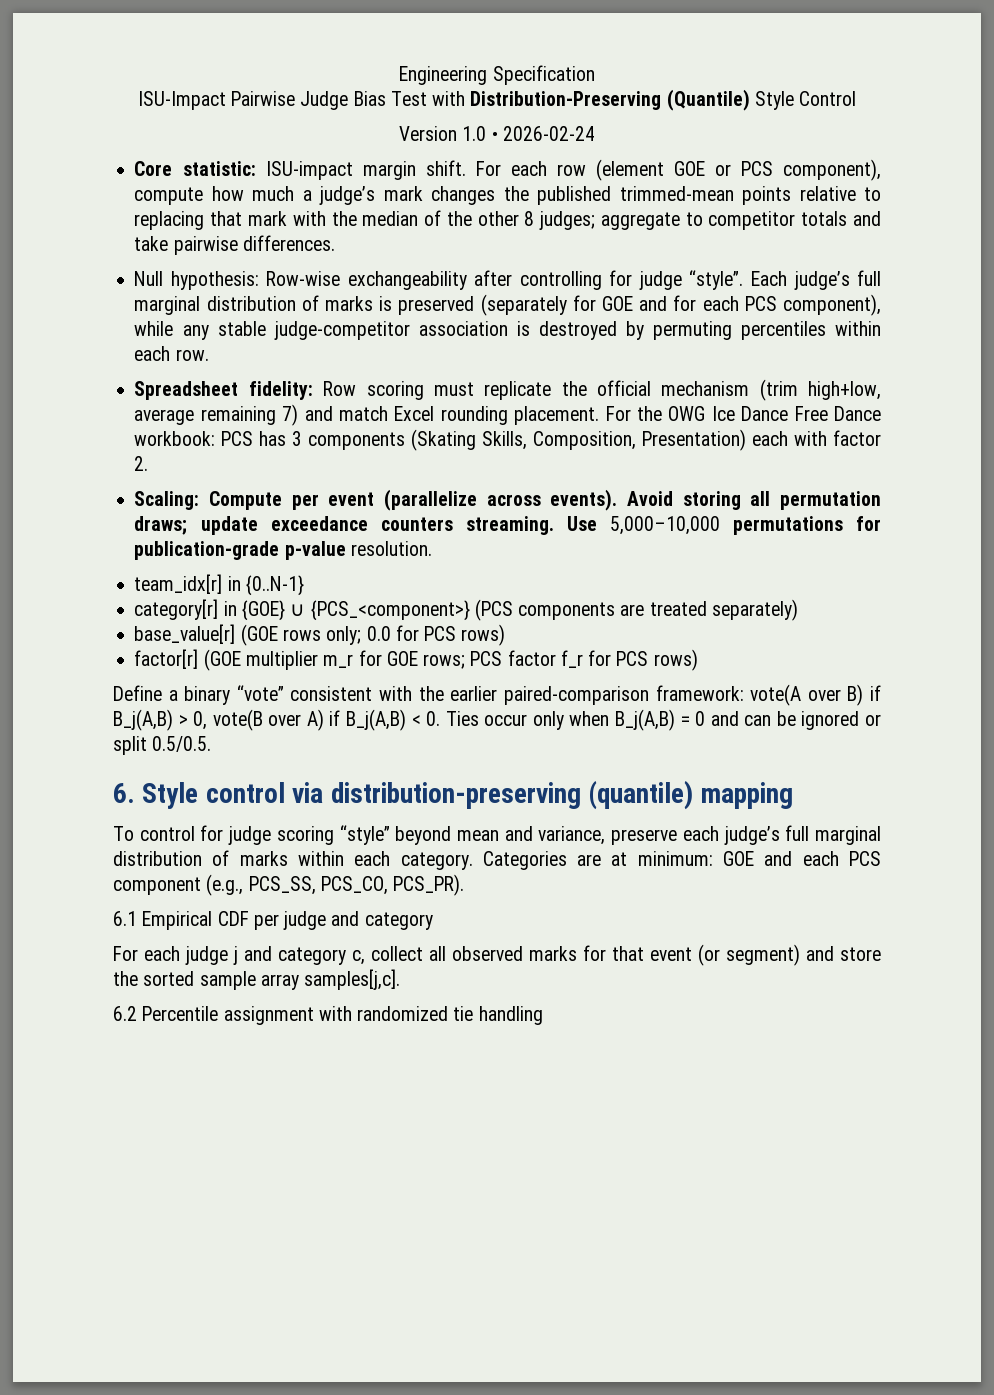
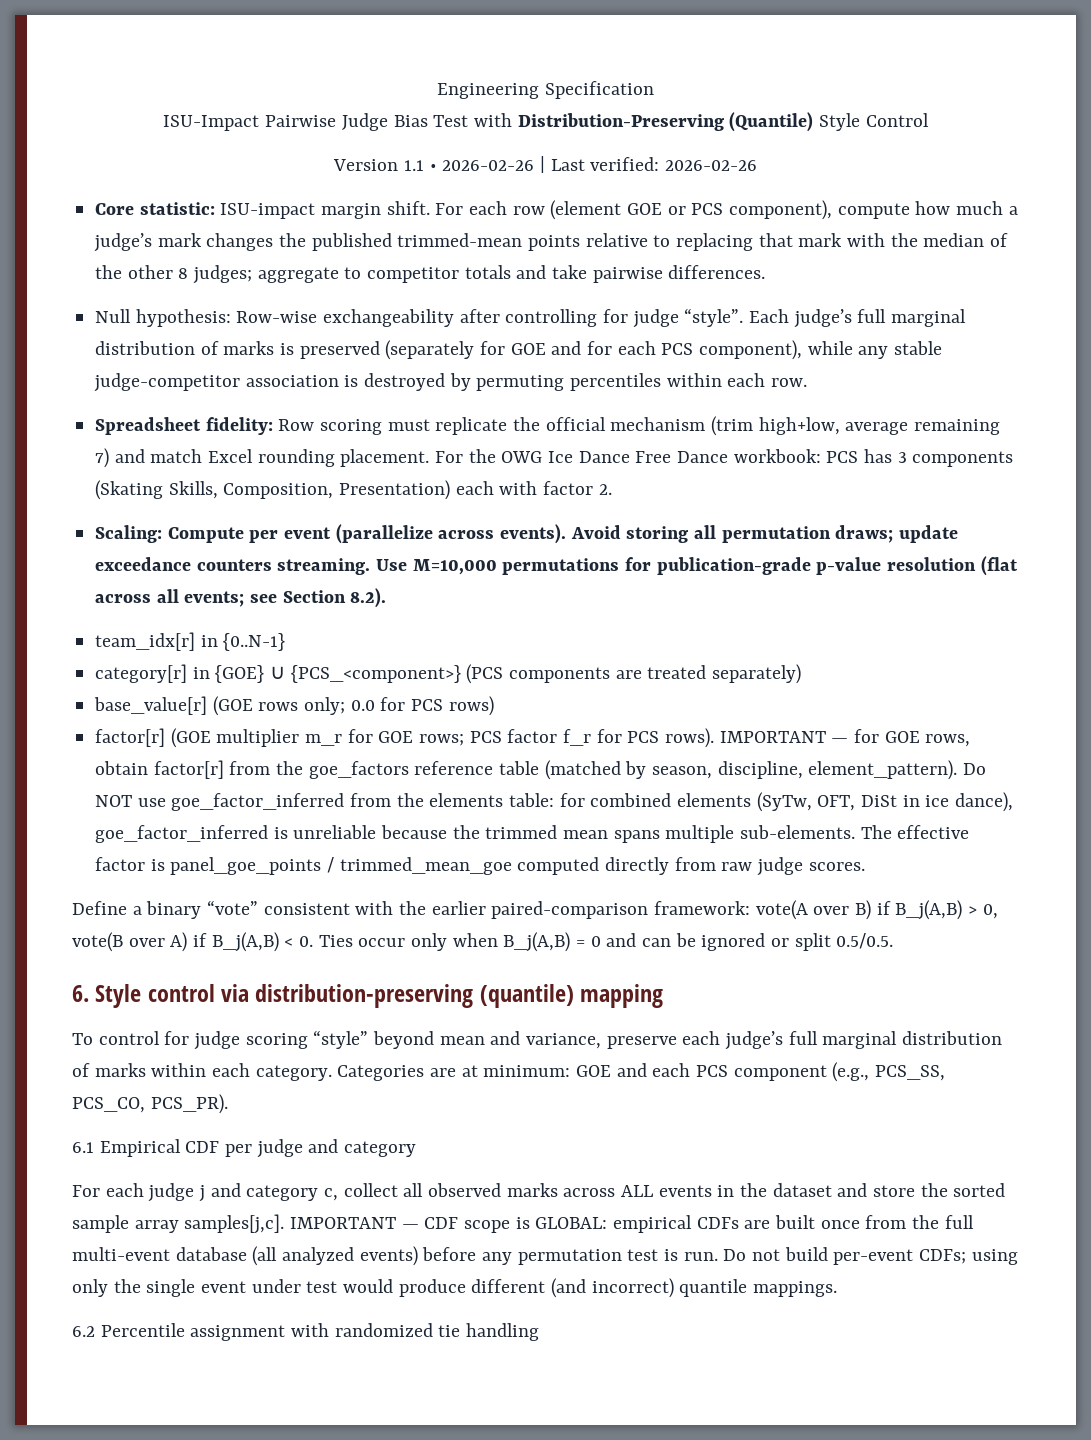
[462,126,595,141] 1.0 • 2026-02-24 -> [403,156,757,173] 1.1 • 2026-02-26 | Last verified: 2026-02-26
[609,516,720,535] 5,000–10,000 -> [412,559,497,575] M=10,000
[350,541,432,556] resolution. -> [887,556,1018,576] [95,588,387,608] resolution (flat across all events; see Section 8.2).
[653,649,698,671] rows) -> [665,728,971,748] [95,760,987,780] [95,792,1014,812] [95,825,970,843] [95,857,865,876] rows). IMPORTANT — for GOE rows, obtain factor[r] from the goe_factors reference table (matched by season, discipline, element_pattern). Do NOT use goe_factor_inferred from the elements table: for combined elements (SyTw, OFT, DiSt in ice dance), goe_factor_inferred is unreliable because the trimmed mean spans multiple sub-elements. The effective factor is panel_goe_points / trimmed_mean_goe computed directly from raw judge scores.
[583,944,800,966] for that event (or segment) -> [563,1183,832,1197] across ALL events in the dataset
(401, 979) none -> [290,1215,974,1233] [72,1246,1018,1266] [72,1278,838,1298] IMPORTANT — CDF scope is GLOBAL: empirical CDFs are built once from the full multi-event database (all analyzed events) before any permutation test is run. Do not build per-event CDFs; using only the single event under test would produce different (and incorrect) quantile mappings.

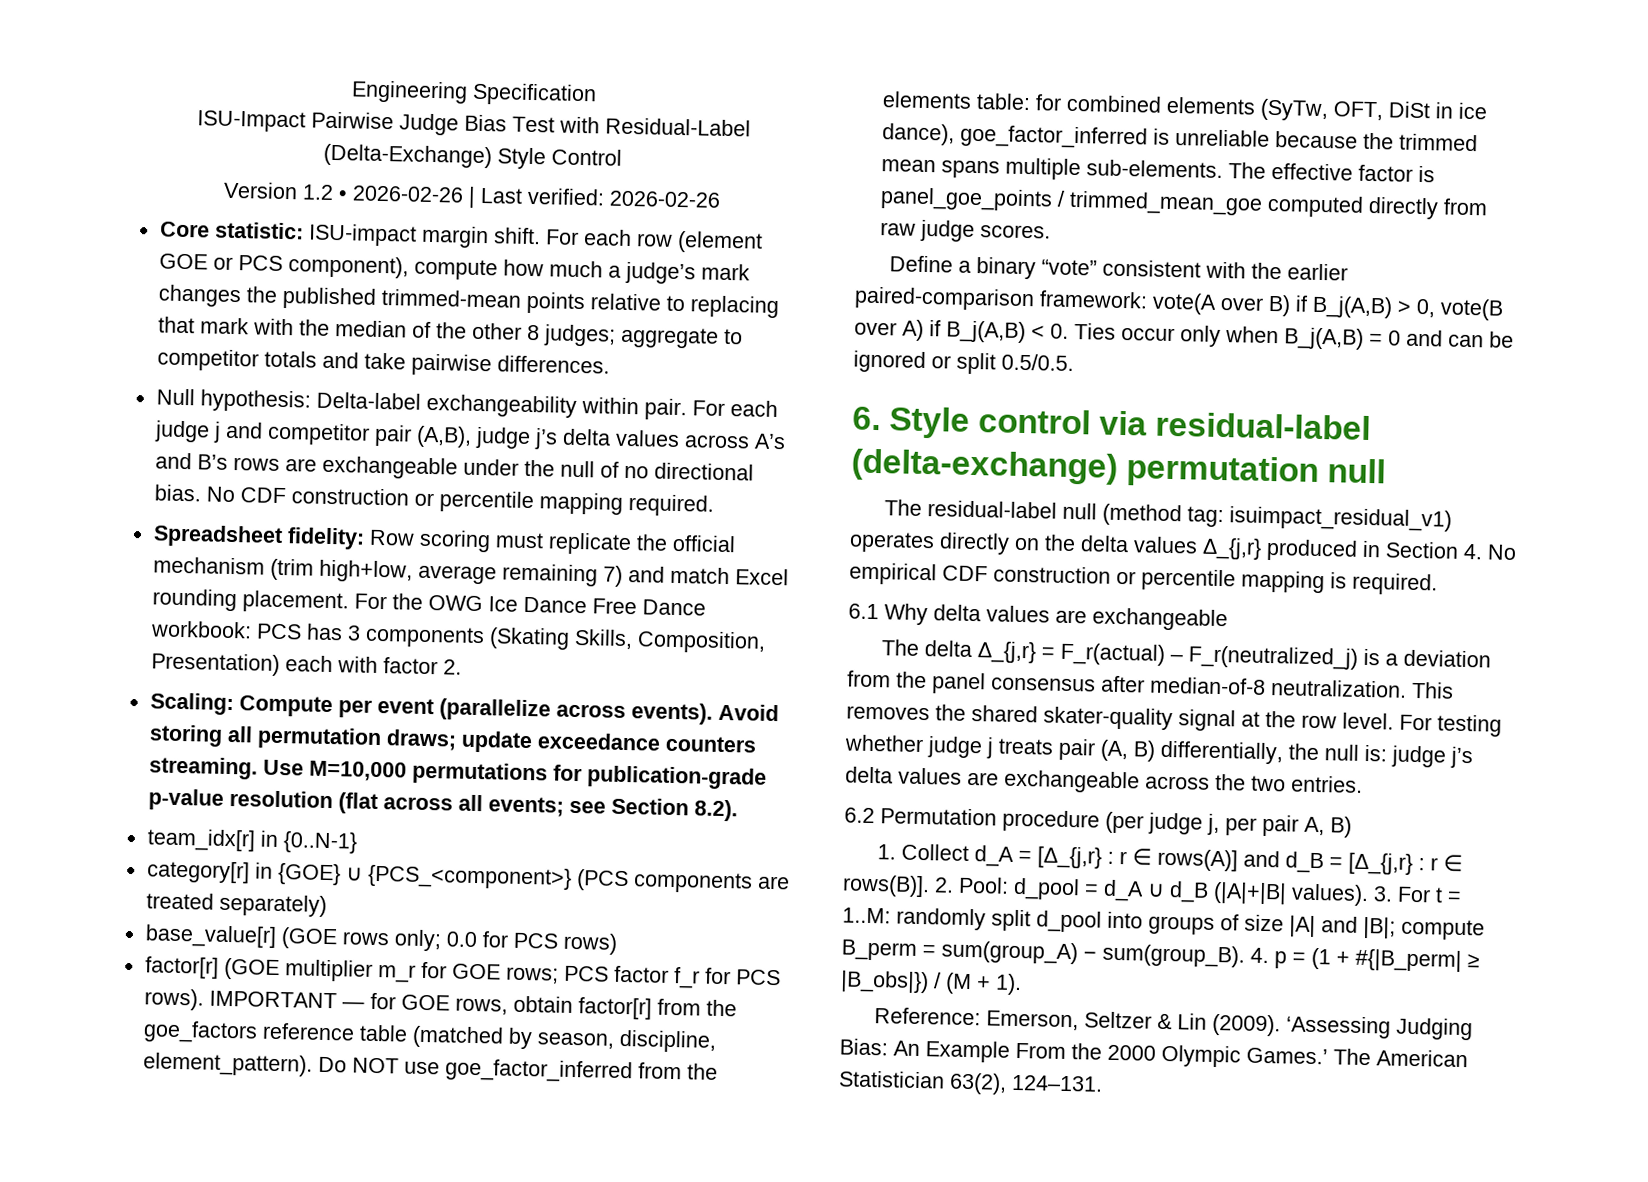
[517,112,814,132] Distribution-Preserving (Quantile) -> [604,117,751,137] [323,143,492,169] Residual-Label (Delta-Exchange)
[403,160,424,171] 1.1 -> [302,184,334,200] 1.2
[236,308,967,328] [95,340,943,360] [94,373,808,392] Row-wise exchangeability after controlling for judge “style”. Each judge’s full marginal distribution of marks is preserved (separately for GOE and for each PCS component), while any stable judge-competitor association is destroyed by permuting percentiles within each row. -> [315,391,778,421] [153,420,786,450] [154,452,754,481] [153,484,714,517] Delta-label exchangeability within pair. For each judge j and competitor pair (A,B), judge j’s delta values across A’s and B’s rows are exchangeable under the null of no directional bias. No CDF construction or percentile mapping required.
[255,984,664,1008] [72,1030,1003,1050] [72,1062,946,1082] [72,1094,228,1114] [72,1139,417,1158] [72,1183,1006,1202] [72,1214,974,1234] [72,1246,1018,1266] [72,1278,838,1298] [72,1323,540,1341] distribution-preserving (quantile) mapping // To control for judge scoring “style” beyond mean and variance, preserve each judge’s full marginal distribution of marks within each category. Categories are at minimum: GOE and each PCS component (e.g., PCS_SS, PCS_CO, PCS_PR). // 6.1 Empirical CDF per judge and category // For each judge j and category c, collect all observed marks across ALL events in the dataset and store the sorted sample array samples[j,c]. IMPORTANT — CDF scope is GLOBAL: empirical CDFs are built once from the full multi-event database (all analyzed events) before any permutation test is run. Do not build per-event CDFs; using only the single event under test would produce different (and incorrect) quantile mappings. // 6.2 Percentile assignment with randomized tie handling -> [1155,411,1372,441] [851,448,1387,490] [884,499,1453,532] [849,531,1517,562] [849,562,1438,596] [848,603,1228,632] [881,639,1492,670] [847,670,1454,699] [846,704,1502,737] [844,734,1473,769] [845,766,1363,794] [844,807,1352,838] [877,843,1464,875] [842,874,1462,907] [842,907,1485,941] [841,939,1480,972] [840,970,1022,996] [874,1007,1474,1041] [839,1038,1468,1068] [838,1070,1103,1095] residual-label (delta-exchange) permutation null // The residual-label null (method tag: isuimpact_residual_v1) operates directly on the delta values Δ_{j,r} produced in Section 4. No empirical CDF construction or percentile mapping is required. // 6.1 Why delta values are exchangeable // The delta Δ_{j,r} = F_r(actual) – F_r(neutralized_j) is a deviation from the panel consensus after median-of-8 neutralization. This removes the shared skater-quality signal at the row level. For testing whether judge j treats pair (A, B) differentially, the null is: judge j’s delta values are exchangeable across the two entries. // 6.2 Permutation procedure (per judge j, per pair A, B) // 1. Collect d_A = [Δ_{j,r} : r ∈ rows(A)] and d_B = [Δ_{j,r} : r ∈ rows(B)]. 2. Pool: d_pool = d_A ∪ d_B (|A|+|B| values). 3. For t = 1..M: randomly split d_pool into groups of size |A| and |B|; compute B_perm = sum(group_A) − sum(group_B). 4. p = (1 + #{|B_perm| ≥ |B_obs|}) / (M + 1). // Reference: Emerson, Seltzer & Lin (2009). ‘Assessing Judging Bias: An Example From the 2000 Olympic Games.’ The American Statistician 63(2), 124–131.

